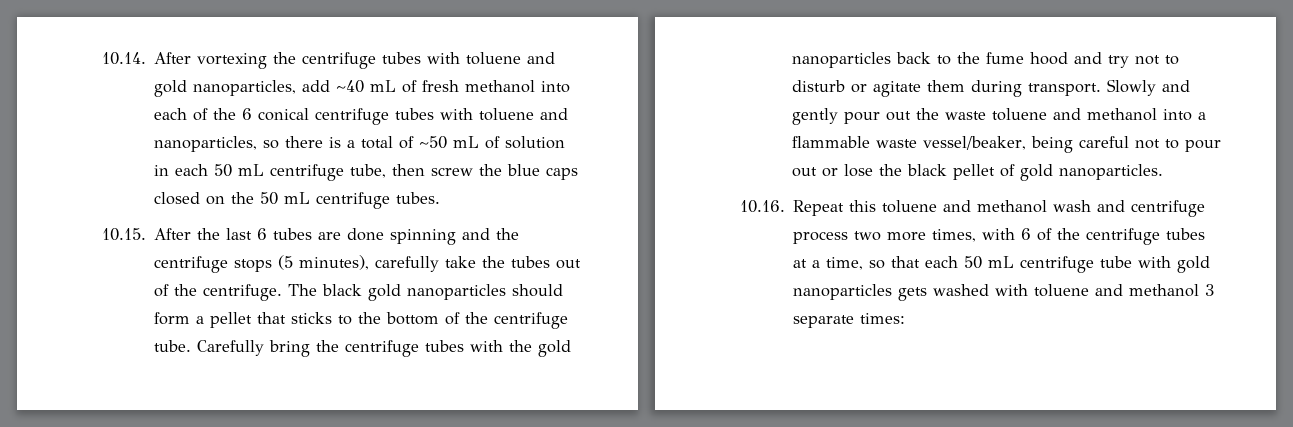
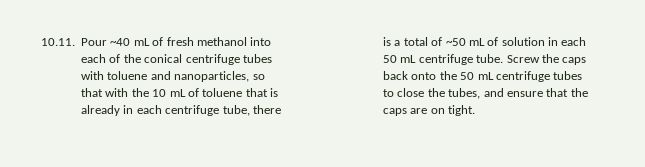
[102,52,556,69] [154,80,331,97] 10.14. After vortexing the centrifuge tubes with toluene and gold nanoparticles, add -> [40,38,108,46] 10.11. Pour
[242,108,253,120] 6 -> (141, 58) none
(280, 144) none -> [81,88,279,97] [81,105,250,116] that with the 10 mL of toluene that is already in each centrifuge tube,
[350,164,579,180] [154,192,441,209] [102,228,520,245] [154,255,582,273] [154,284,564,301] [154,312,569,329] [154,340,572,357] [792,52,1180,68] [792,79,1191,97] [792,108,1207,125] [792,136,1222,153] [792,164,1164,181] [740,200,1206,217] [793,228,1206,245] [793,256,1211,273] [793,284,1215,301] [793,313,906,328] tube, then screw the blue caps closed on the 50 mL centrifuge tubes. // 10.15. After the last 6 tubes are done spinning and the centrifuge stops (5 minutes), carefully take the tubes out of the centrifuge. The black gold nanoparticles should form a pellet that sticks to the bottom of the centrifuge tube. Carefully bring the centrifuge tubes with the gold nanoparticles back to the fume hood and try not to disturb or agitate them during transport. Slowly and gently pour out the waste toluene and methanol into a flammable waste vessel/beaker, being careful not to pour out or lose the black pellet of gold nanoparticles. // 10.16. Repeat this toluene and methanol wash and centrifuge process two more times, with 6 of the centrifuge tubes at a time, so that each 50 mL centrifuge tube with gold nanoparticles gets washed with toluene and methanol 3 separate times: -> [476,54,587,65] [383,71,583,82] [383,88,588,99] [383,105,476,116] tube. Screw the caps back onto the 50 mL centrifuge tubes to close the tubes, and ensure that the caps are on tight.

